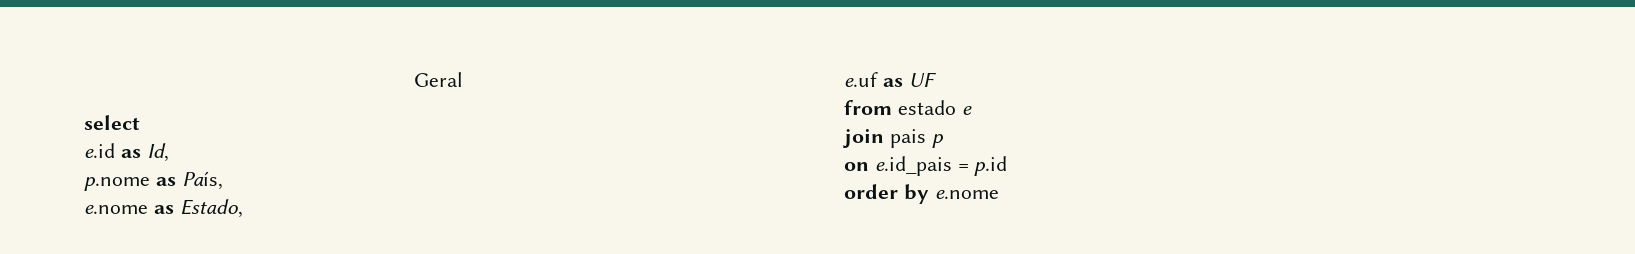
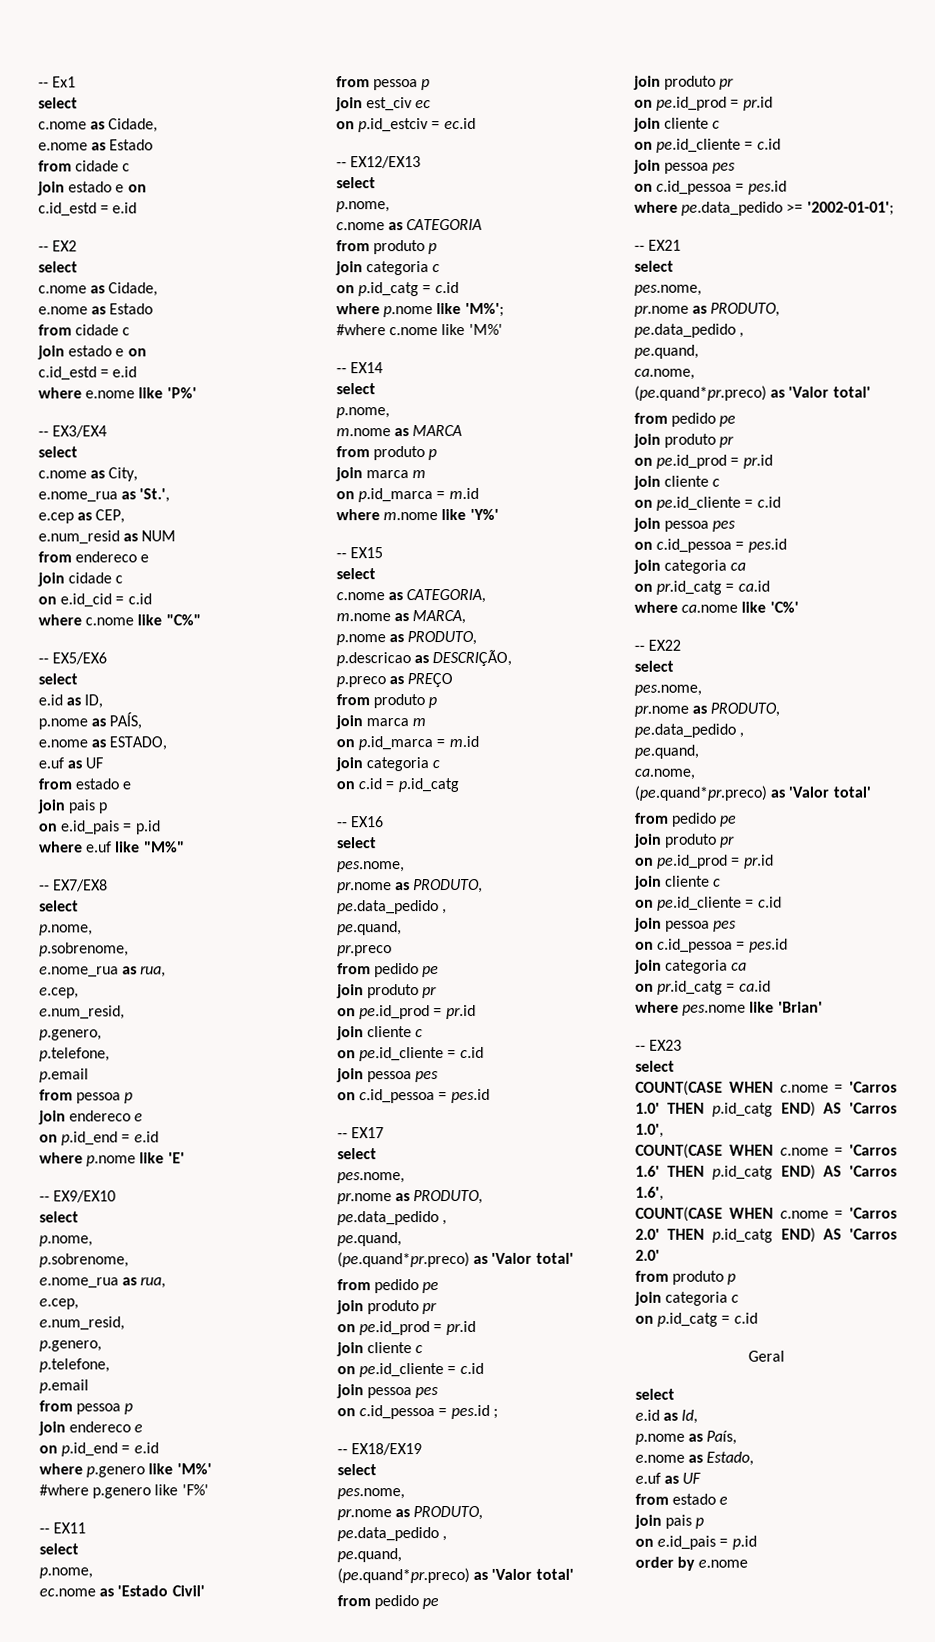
(413, 79) none -> [38,76,77,88] [38,97,78,109] [38,118,159,133] [38,139,154,151] [38,160,131,172] [37,181,147,196] [38,202,138,217] [38,240,78,252] [38,261,78,273] [38,282,159,297] [38,303,154,315] [38,324,131,336] [37,345,147,360] [38,366,138,381] [38,387,197,399] [38,425,108,438] [38,446,78,458] [38,467,139,482] [38,488,171,503] [38,509,126,524] [38,530,177,545] [38,551,150,563] [37,572,124,587] [38,593,152,608] [38,614,201,626] [38,652,108,665] [38,673,78,685] [38,694,104,709] [38,712,143,730] [38,736,168,751] [38,757,104,769] [38,778,132,790] [37,799,108,814] [39,820,161,835] [39,841,185,853] [39,879,109,892] [39,900,79,912] [39,924,93,936] [39,942,129,957] [39,966,167,978] [39,987,79,999] [39,1005,125,1020] [39,1029,102,1041] [39,1047,110,1062] [39,1068,89,1083] [39,1089,134,1104] [38,1110,144,1125] [39,1131,159,1146] [39,1152,185,1167] [39,1190,117,1203] [39,1211,79,1223] [39,1235,93,1247] [39,1253,129,1268] [39,1277,167,1289] [39,1298,79,1310] [39,1316,125,1331] [39,1340,102,1352] [39,1358,110,1373] [39,1379,89,1394] [39,1400,134,1415] [38,1421,144,1436] [39,1442,159,1457] [39,1463,212,1478] [39,1484,209,1499] [39,1522,87,1534] [39,1543,79,1555] [39,1567,93,1579] [39,1585,205,1597] [336,76,431,91] [335,97,432,112] [336,117,476,133] [336,156,422,169] [336,177,376,189] [336,201,390,213] [336,218,483,231] [336,240,438,255] [335,261,441,276] [336,282,459,297] [336,302,504,318] [336,323,503,336] [336,362,384,374] [336,383,376,395] [336,407,390,419] [336,425,463,437] [336,446,438,461] [335,467,427,482] [336,487,479,503] [336,508,499,521] [336,547,384,559] [336,568,376,580] [336,588,487,604] [336,610,467,625] [336,630,478,646] [336,649,513,667] [336,673,454,688] [336,694,438,709] [335,715,427,730] [336,735,479,751] [335,757,441,772] [336,778,459,793] [337,816,385,828] [337,837,377,849] [337,861,405,873] [337,878,484,894] [337,900,448,915] [337,921,402,936] [337,945,392,957] [337,963,440,978] [336,984,438,999] [337,1004,476,1020] [336,1026,424,1041] [337,1046,484,1062] [336,1068,440,1083] [337,1088,490,1104] [337,1127,385,1139] [337,1148,377,1160] [337,1172,405,1184] [337,1189,484,1205] [337,1211,448,1226] [337,1232,402,1247] [337,1251,574,1268] [337,1279,440,1294] [336,1300,438,1315] [337,1320,476,1336] [336,1342,424,1357] [337,1362,484,1378] [336,1384,440,1399] [337,1404,498,1420] [337,1443,423,1456] [337,1464,377,1476] [337,1488,405,1500] [337,1505,484,1521] [337,1527,448,1542] [337,1548,402,1563] [337,1567,574,1584] [337,1595,440,1610] [633,75,735,90] [634,96,773,111] [633,117,721,132] [634,138,781,153] [633,159,737,174] [634,180,787,195] [634,201,894,216] [634,239,682,251] [634,260,674,272] [634,284,702,296] [634,302,781,317] [634,323,745,338] [634,344,699,359] [634,368,695,380] [634,385,871,401] [634,412,737,427] [633,433,735,448] [634,454,773,469] [633,475,721,490] [634,496,781,511] [633,517,737,532] [634,538,787,553] [633,559,747,574] [634,580,770,595] [634,601,799,613] [634,639,682,651] [634,660,674,672] [634,684,702,696] [634,702,781,717] [634,723,745,738] [634,744,699,759] [634,768,695,780] [634,785,871,801] [634,812,738,827] [634,833,736,848] [635,854,774,869] [634,875,722,890] [635,896,782,911] [634,917,738,932] [635,938,788,953] [634,959,748,974] [635,980,771,995] [635,1001,823,1016] [635,1039,683,1051] [635,1060,675,1072] [635,1080,897,1096] [635,1101,897,1117] [635,1123,664,1138] [635,1143,897,1159] [635,1164,897,1180] [635,1186,664,1201] [635,1206,897,1222] [635,1227,897,1243] [635,1249,660,1261] [635,1270,737,1285] [634,1291,740,1306] [635,1312,758,1327] -- Ex1 // select // c.nome as Cidade, // e.nome as Estado // from cidade c // join estado e on // c.id_estd = e.id // -- EX2 // select // c.nome as Cidade, // e.nome as Estado // from cidade c // join estado e on // c.id_estd = e.id // where e.nome like 'P%' // -- EX3/EX4 // select // c.nome as City, // e.nome_rua as 'St.', // e.cep as CEP, // e.num_resid as NUM // from endereco e // join cidade c // on e.id_cid = c.id // where c.nome like "C%" // -- EX5/EX6 // select // e.id as ID, // p.nome as PAÍS, // e.nome as ESTADO, // e.uf as UF // from estado e // join pais p // on e.id_pais = p.id // where e.uf like "M%" // -- EX7/EX8 // select // p.nome, // p.sobrenome, // e.nome_rua as rua, // e.cep, // e.num_resid, // p.genero, // p.telefone, // p.email // from pessoa p // join endereco e // on p.id_end = e.id // where p.nome like 'E' // -- EX9/EX10 // select // p.nome, // p.sobrenome, // e.nome_rua as rua, // e.cep, // e.num_resid, // p.genero, // p.telefone, // p.email // from pessoa p // join endereco e // on p.id_end = e.id // where p.genero like 'M%' // #where p.genero like 'F%' // -- EX11 // select // p.nome, // ec.nome as 'Estado Civil' // from pessoa p // join est_civ ec // on p.id_estciv = ec.id // -- EX12/EX13 // select // p.nome, // c.nome as CATEGORIA // from produto p // join categoria c // on p.id_catg = c.id // where p.nome like 'M%'; // #where c.nome like 'M%' // -- EX14 // select // p.nome, // m.nome as MARCA // from produto p // join marca m // on p.id_marca = m.id // where m.nome like 'Y%' // -- EX15 // select // c.nome as CATEGORIA, // m.nome as MARCA, // p.nome as PRODUTO, // p.descricao as DESCRIÇÃO, // p.preco as PREÇO // from produto p // join marca m // on p.id_marca = m.id // join categoria c // on c.id = p.id_catg // -- EX16 // select // pes.nome, // pr.nome as PRODUTO, // pe.data_pedido , // pe.quand, // pr.preco // from pedido pe // join produto pr // on pe.id_prod = pr.id // join cliente c // on pe.id_cliente = c.id // join pessoa pes // on c.id_pessoa = pes.id // -- EX17 // select // pes.nome, // pr.nome as PRODUTO, // pe.data_pedido , // pe.quand, // (pe.quand*pr.preco) as 'Valor total' // from pedido pe // join produto pr // on pe.id_prod = pr.id // join cliente c // on pe.id_cliente = c.id // join pessoa pes // on c.id_pessoa = pes.id ; // -- EX18/EX19 // select // pes.nome, // pr.nome as PRODUTO, // pe.data_pedido , // pe.quand, // (pe.quand*pr.preco) as 'Valor total' // from pedido pe // join produto pr // on pe.id_prod = pr.id // join cliente c // on pe.id_cliente = c.id // join pessoa pes // on c.id_pessoa = pes.id // where pe.data_pedido >= '2002-01-01'; // -- EX21 // select // pes.nome, // pr.nome as PRODUTO, // pe.data_pedido , // pe.quand, // ca.nome, // (pe.quand*pr.preco) as 'Valor total' // from pedido pe // join produto pr // on pe.id_prod = pr.id // join cliente c // on pe.id_cliente = c.id // join pessoa pes // on c.id_pessoa = pes.id // join categoria ca // on pr.id_catg = ca.id // where ca.nome like 'C%' // -- EX22 // select // pes.nome, // pr.nome as PRODUTO, // pe.data_pedido , // pe.quand, // ca.nome, // (pe.quand*pr.preco) as 'Valor total' // from pedido pe // join produto pr // on pe.id_prod = pr.id // join cliente c // on pe.id_cliente = c.id // join pessoa pes // on c.id_pessoa = pes.id // join categoria ca // on pr.id_catg = ca.id // where pes.nome like 'Brian' // -- EX23 // select // COUNT(CASE WHEN c.nome = 'Carros 1.0' THEN p.id_catg END) AS 'Carros 1.0', // COUNT(CASE WHEN c.nome = 'Carros 1.6' THEN p.id_catg END) AS 'Carros 1.6', // COUNT(CASE WHEN c.nome = 'Carros 2.0' THEN p.id_catg END) AS 'Carros 2.0' // from produto p // join categoria c // on p.id_catg = c.id //

